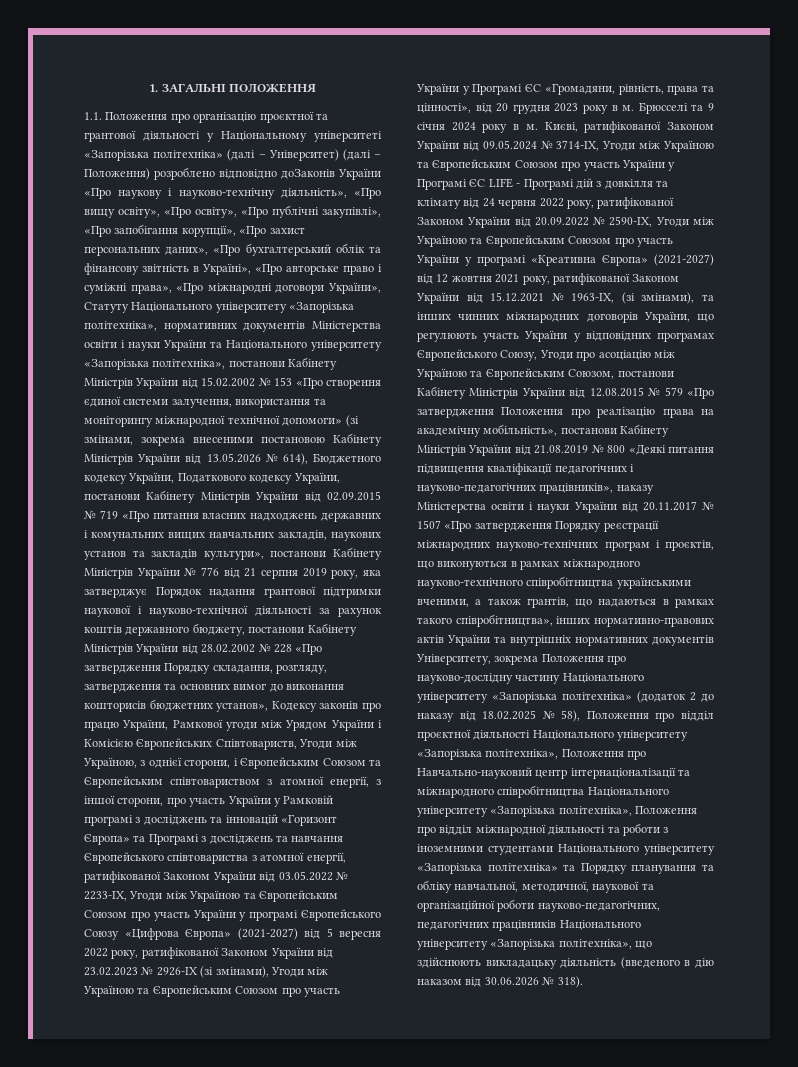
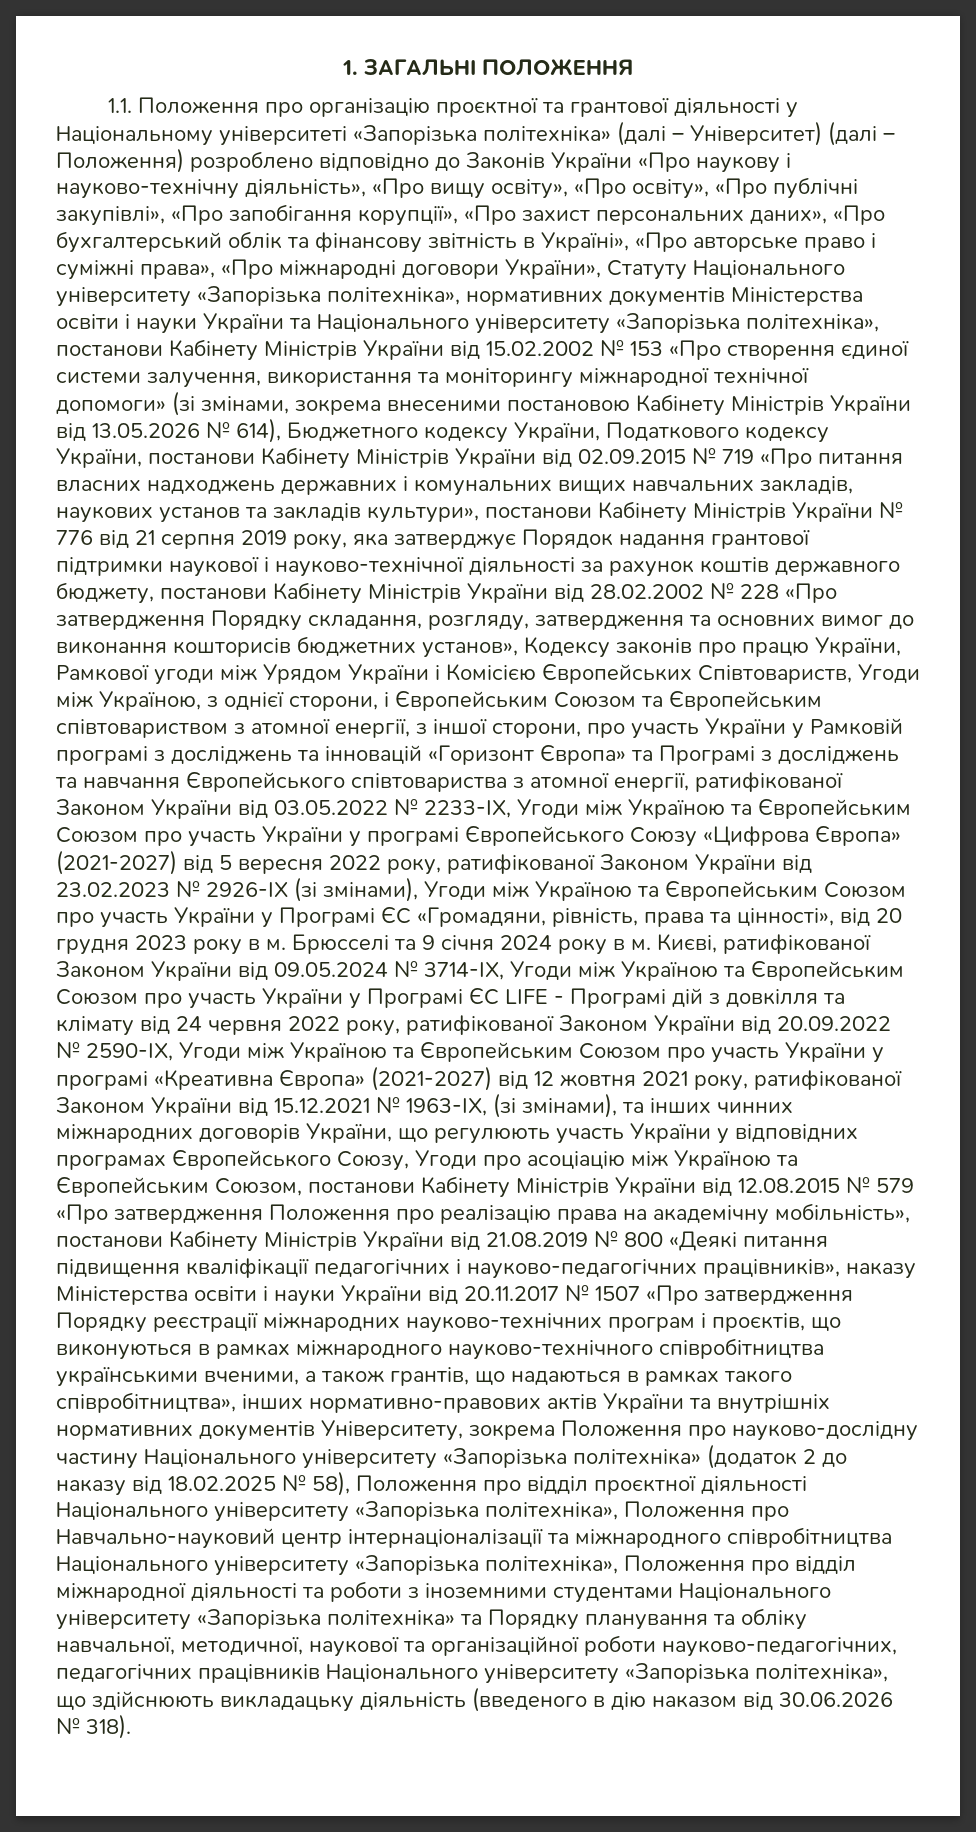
[281,169,335,179] доЗаконів -> [435,152,545,172] до Законів

